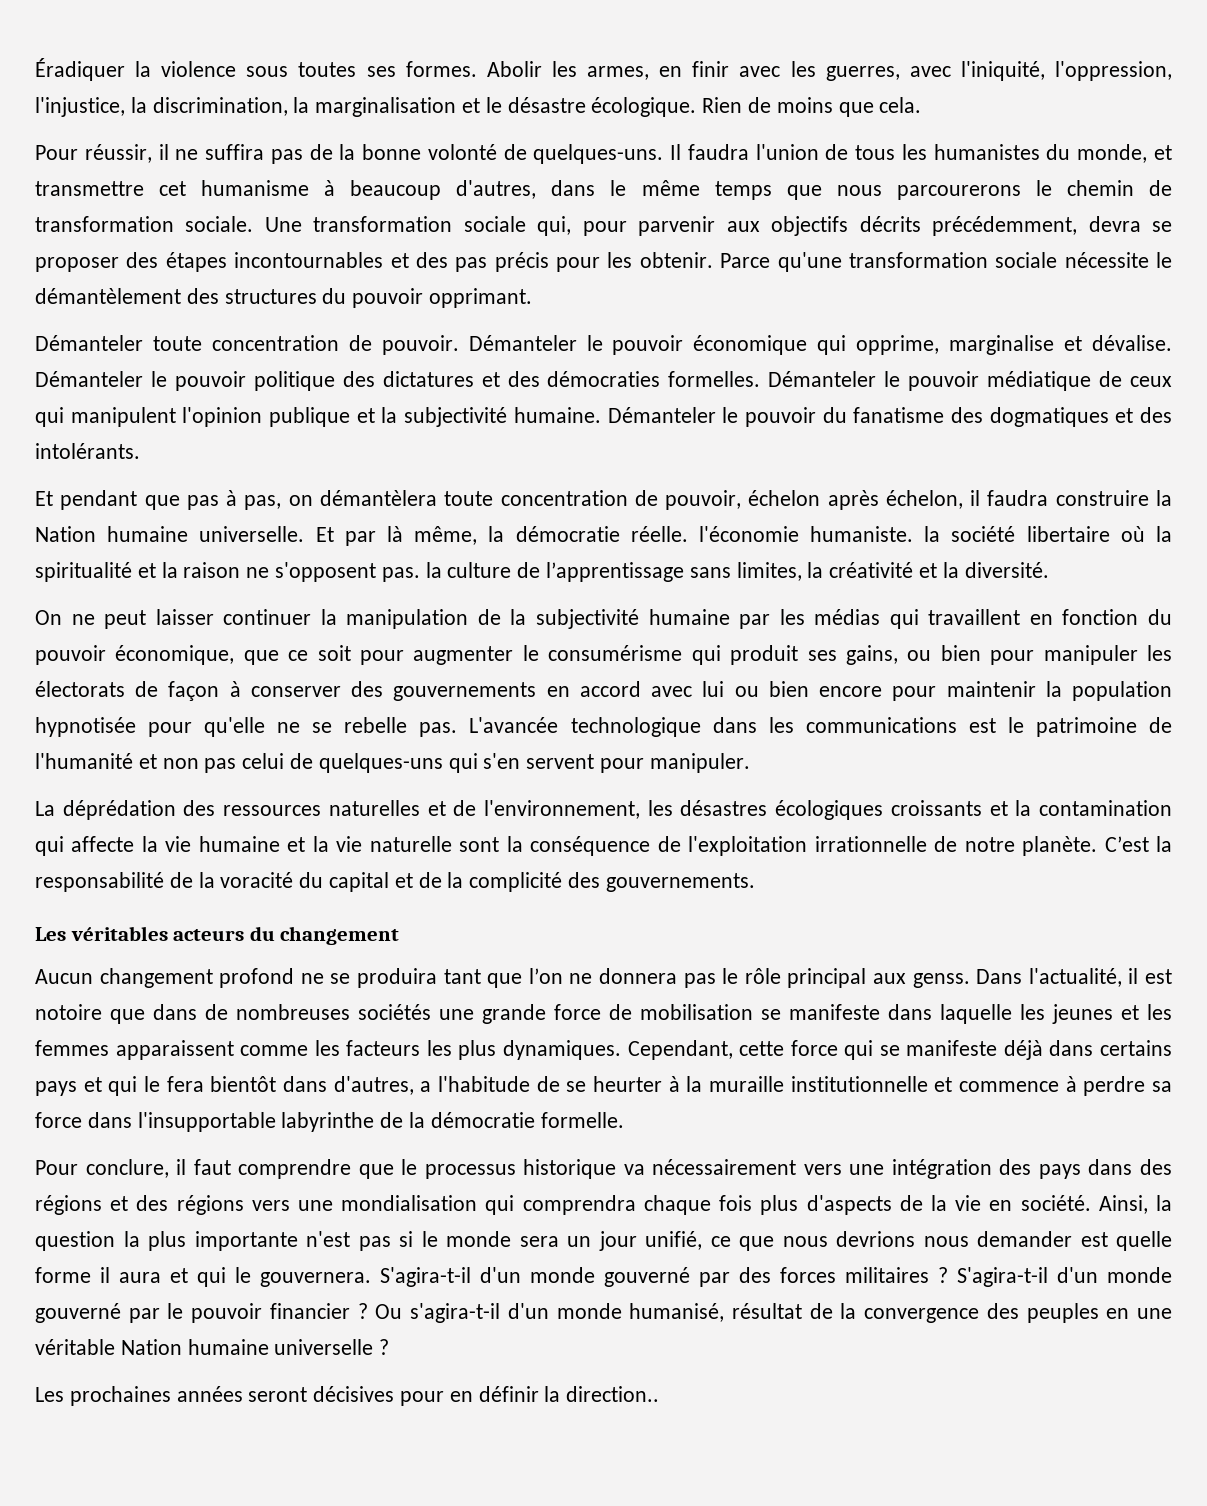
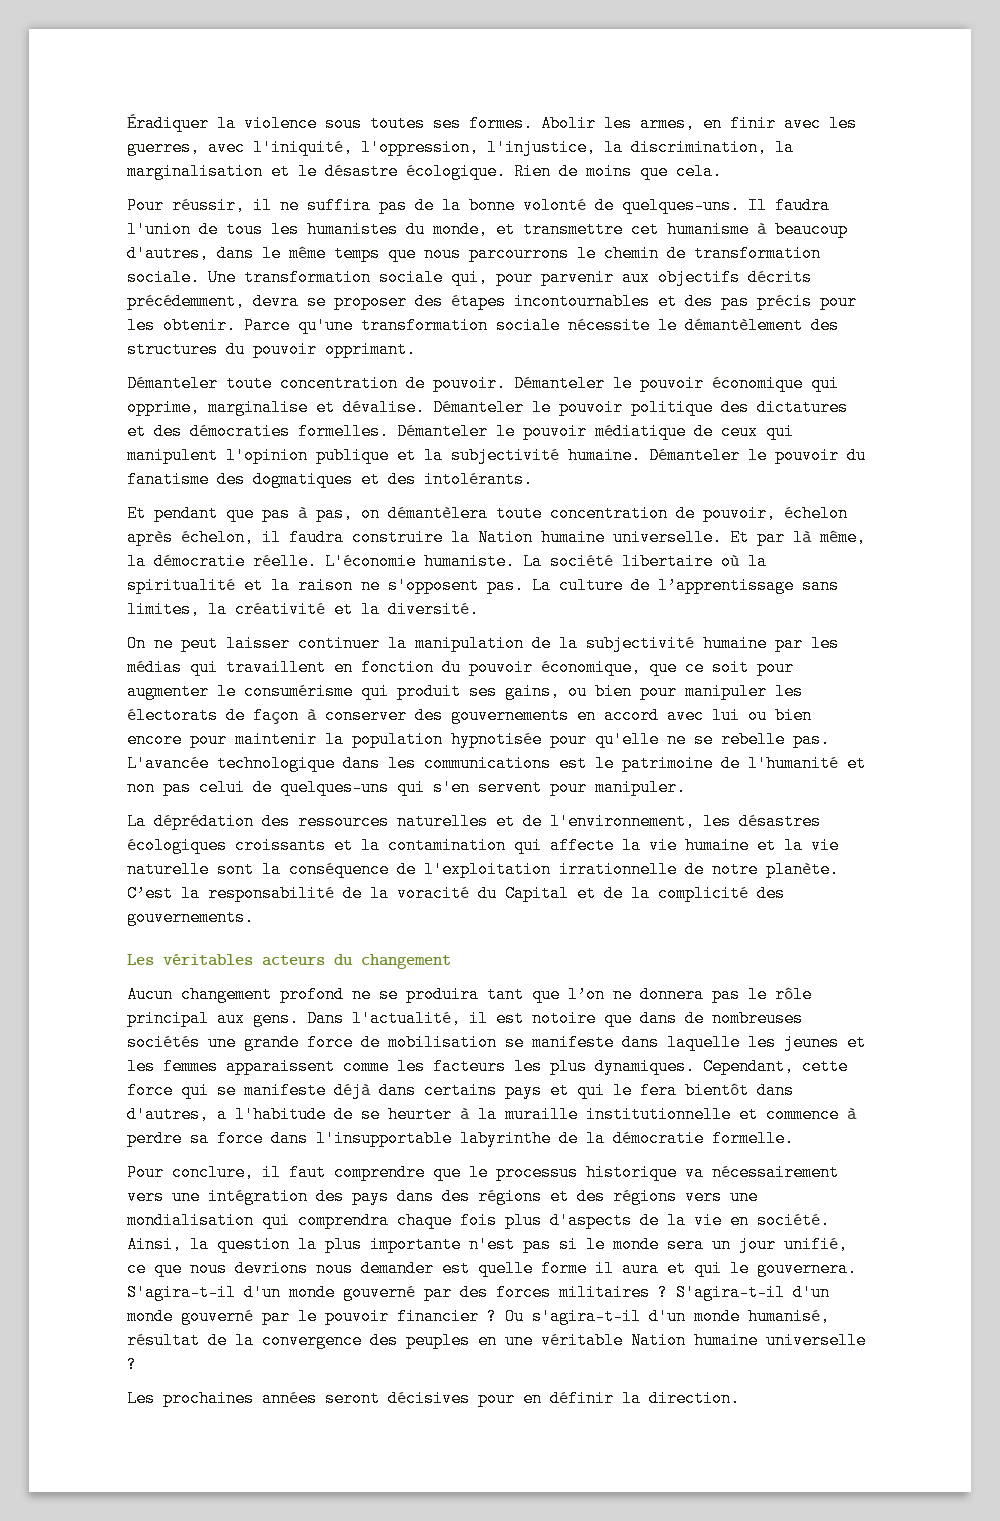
[896,185,1021,200] parcourerons -> [469,245,569,262] parcourrons
[698,526,941,542] l'économie humaniste. la -> [325,553,542,570] L'économie humaniste. La
[425,562,442,578] la -> [532,577,551,594] La
[329,872,390,892] capital -> [505,885,569,902] Capital
[912,973,970,988] genss. -> [253,1010,299,1027] gens.
[566,1386,660,1402] direction.. -> [649,1390,740,1407] direction.

